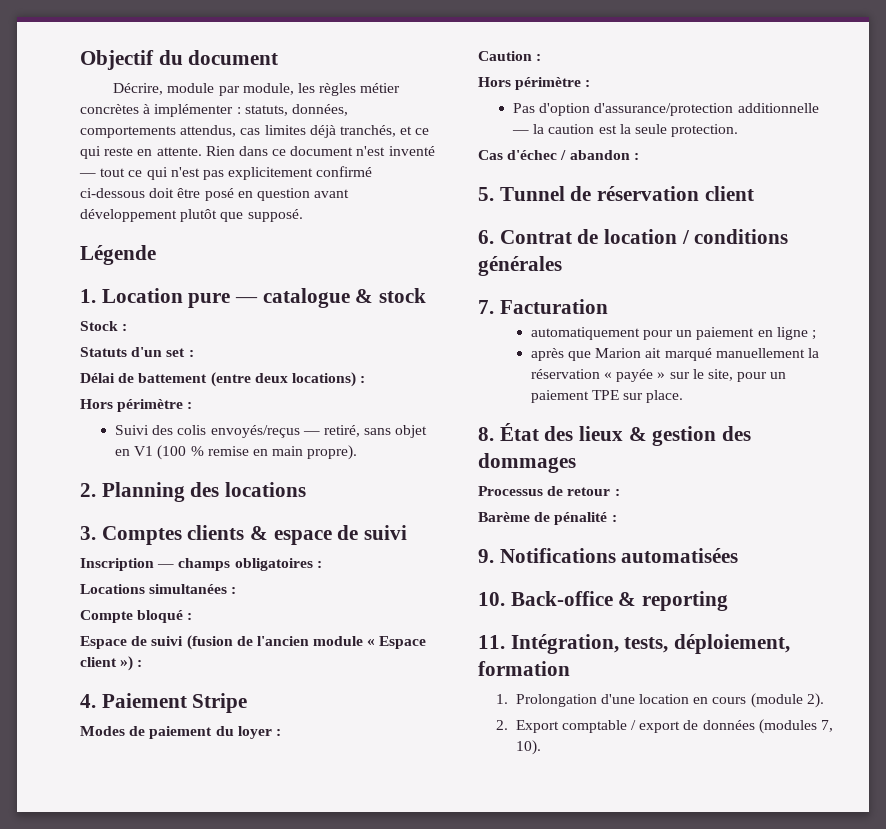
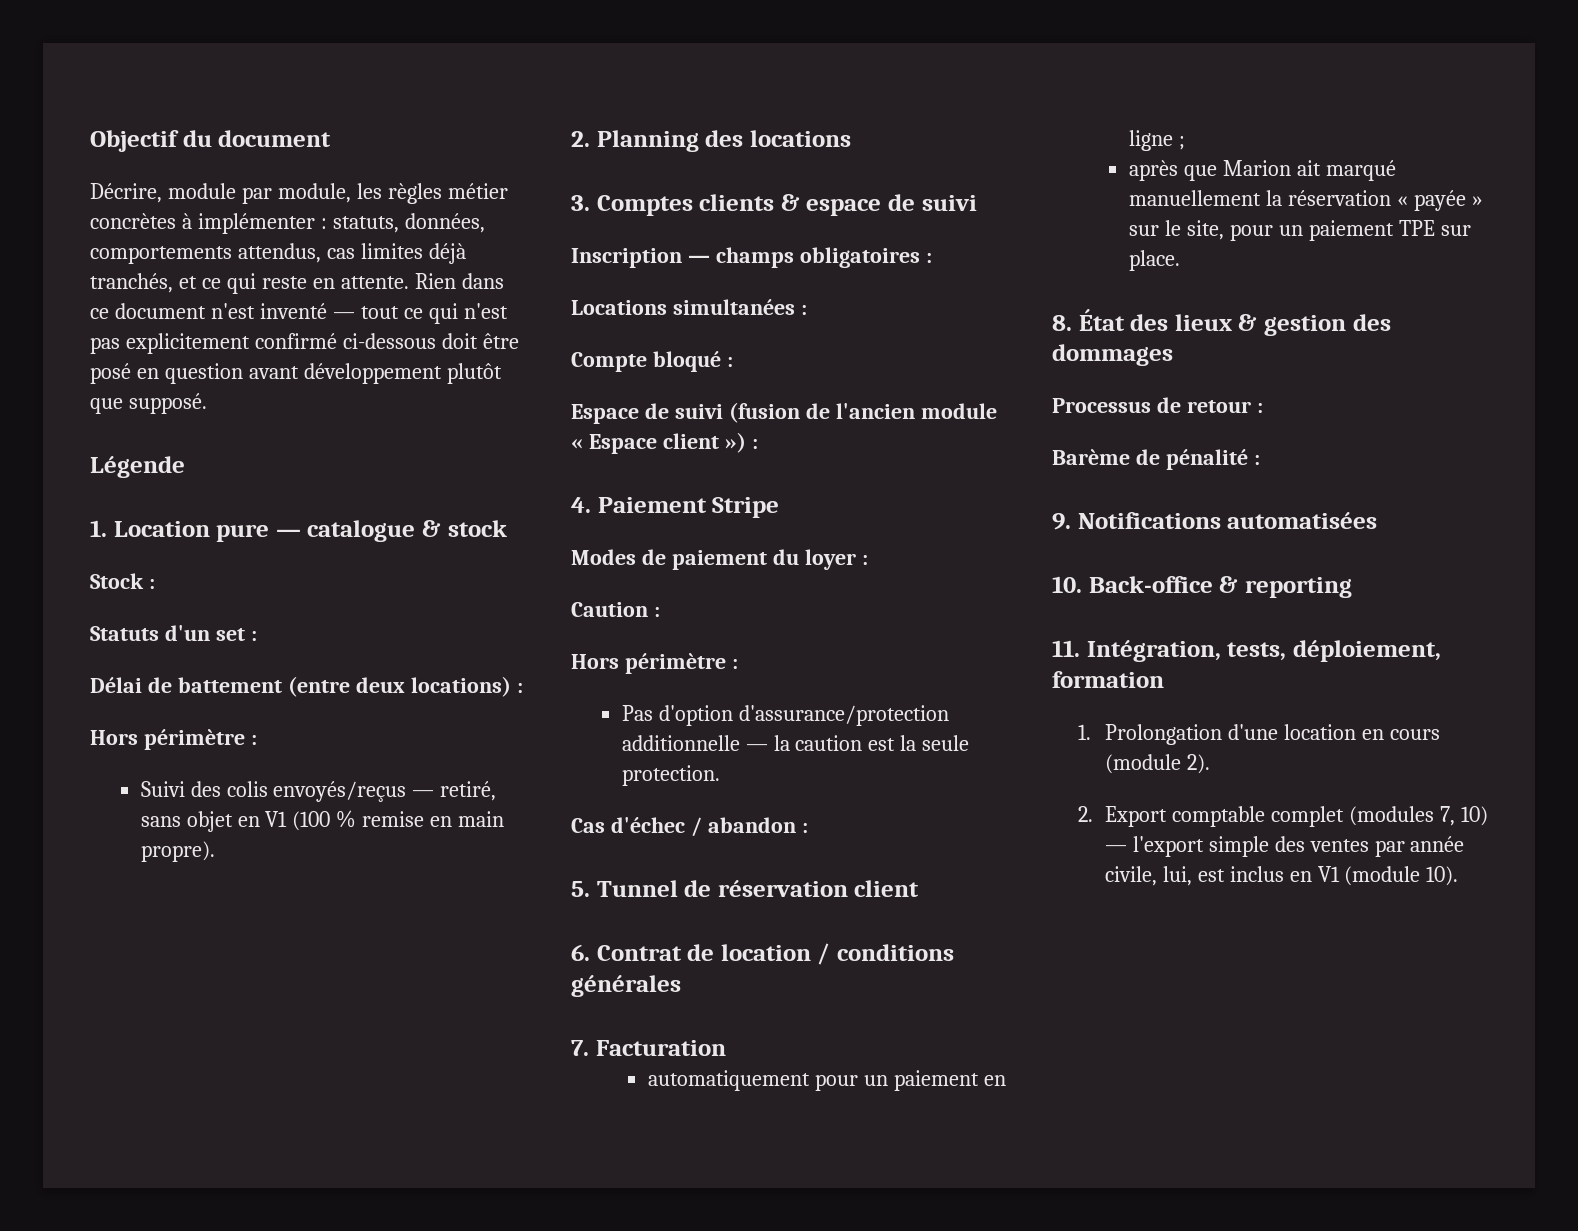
[631,719,833,734] / export de données (modules 7, -> [1270,806,1488,827] [1104,836,1465,857] [1104,866,1421,886] complet (modules 7, 10) — l'export simple des ventes par année civile, lui, est inclus en V1 (module

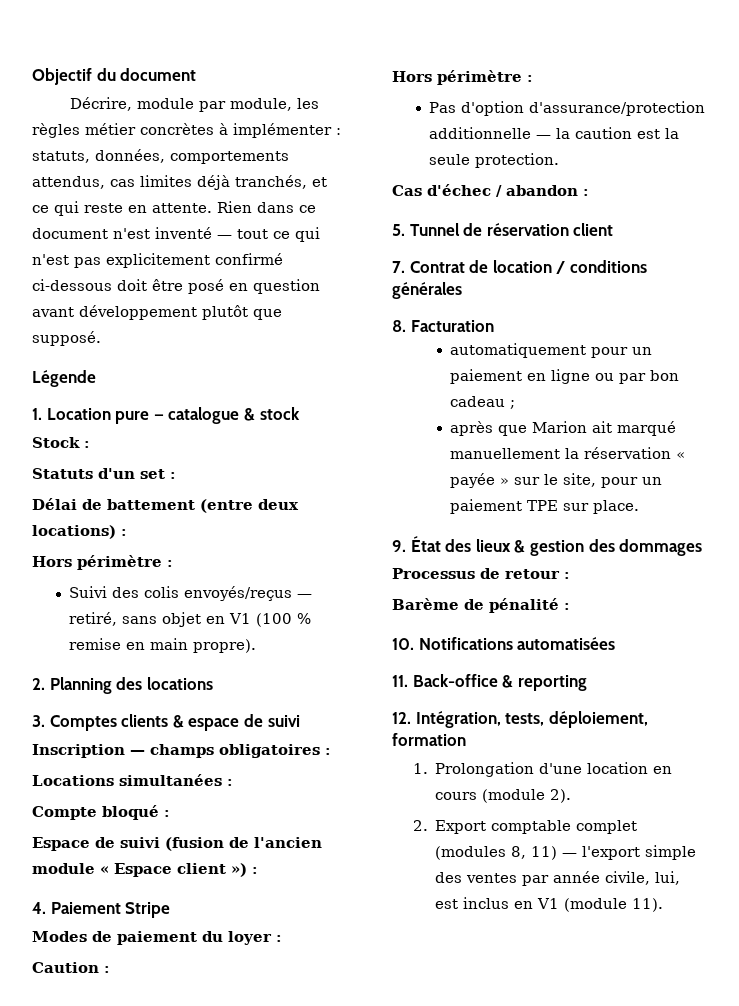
[571,944,590,961] 6. -> [392,261,405,273] 7.
[571,1040,589,1056] 7. -> [392,320,406,332] 8.
(1174, 140) none -> [595,370,680,384] [450,396,506,407] ou par bon cadeau
[1052,315,1072,331] 8. -> [392,540,406,552] 9.
[1052,513,1071,530] 9. -> [392,638,414,650] 10.
[1052,576,1082,593] 10. -> [392,675,408,687] 11.
[1052,640,1080,657] 11. -> [392,712,411,724] 12.
[1439,806,1488,826] 7, 10) -> [511,846,558,860] 8, 11)
[1426,866,1459,886] 10). -> [632,898,664,912] 11).

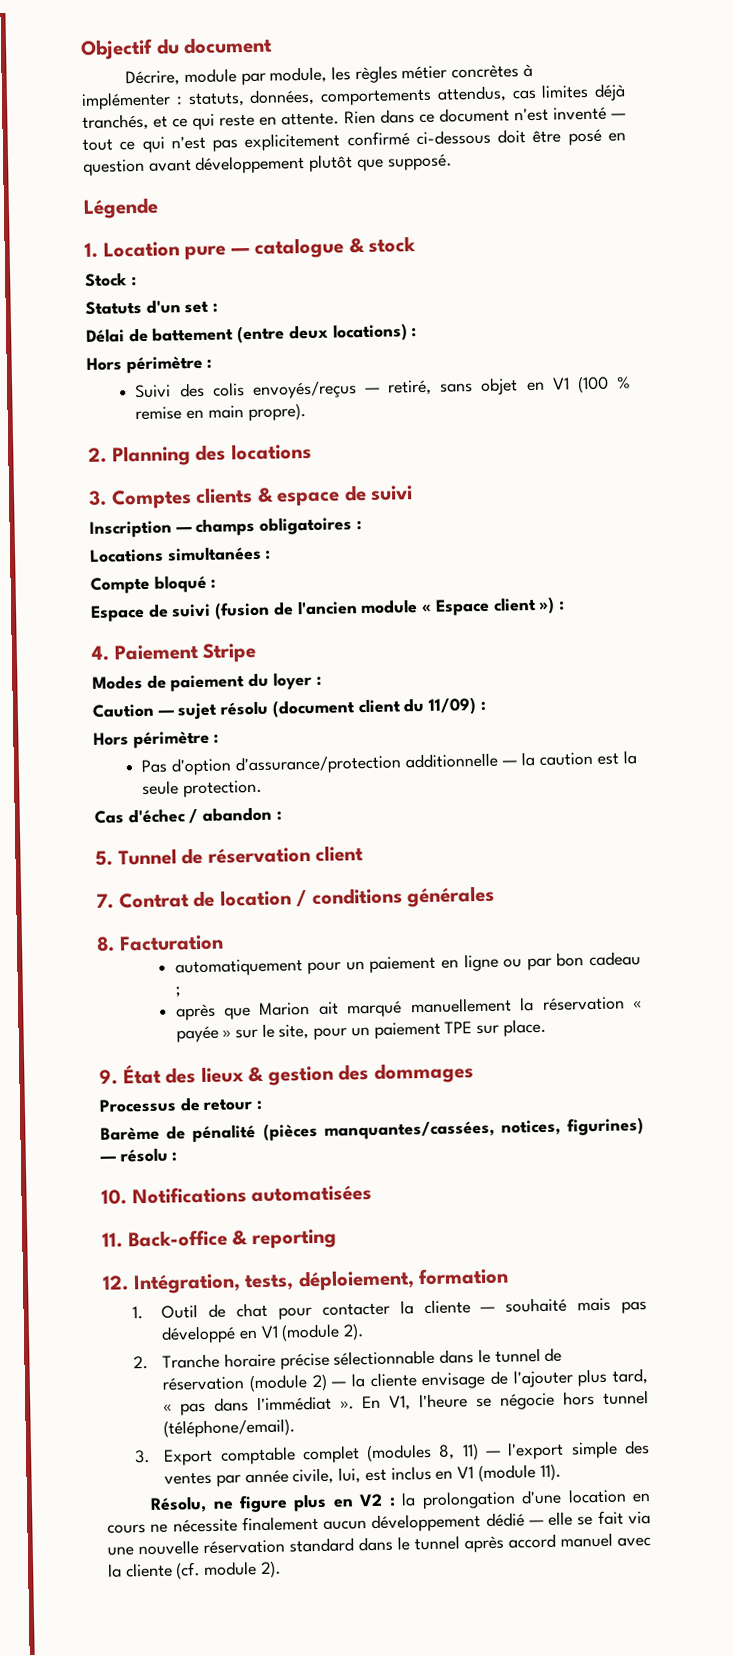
(99, 967) none -> [156,697,477,720] — sujet résolu (document client du 11/09)
(559, 605) none -> [262,1117,644,1141] [99,1147,168,1163] (pièces manquantes/cassées, notices, figurines) — résolu
[435,762,673,777] [435,789,572,803] [412,820,428,831] Prolongation d'une location en cours (module 2). // 2. -> [161,1297,647,1320] [161,1323,365,1344] [133,1347,563,1370] [162,1368,648,1393] [163,1390,649,1416] [163,1418,296,1438] [135,1449,151,1464] Outil de chat pour contacter la cliente — souhaité mais pas développé en V1 (module 2). // 2. Tranche horaire précise sélectionnable dans le tunnel de réservation (module 2) — la cliente envisage de l'ajouter plus tard, « pas dans l'immédiat ». En V1, l'heure se négocie hors tunnel (téléphone/email). // 3.
(664, 905) none -> [150,1488,651,1513] [107,1510,651,1534] [107,1532,651,1556] [108,1560,281,1580] // Résolu, ne figure plus en V2 : la prolongation d'une location en cours ne nécessite finalement aucun développement dédié — elle se fait via une nouvelle réservation standard dans le tunnel après accord manuel avec la cliente (cf. module 2).

